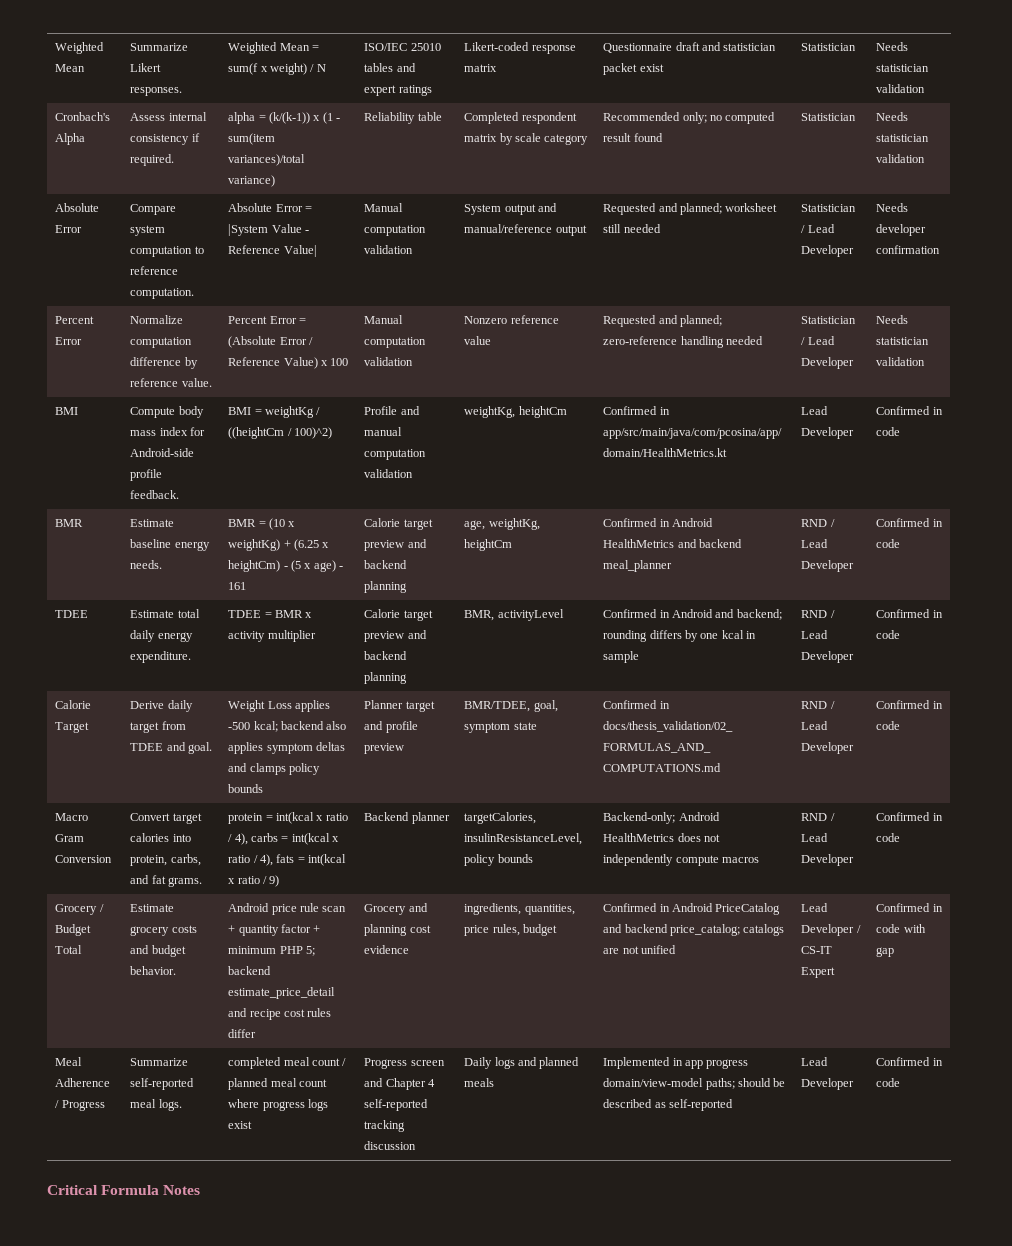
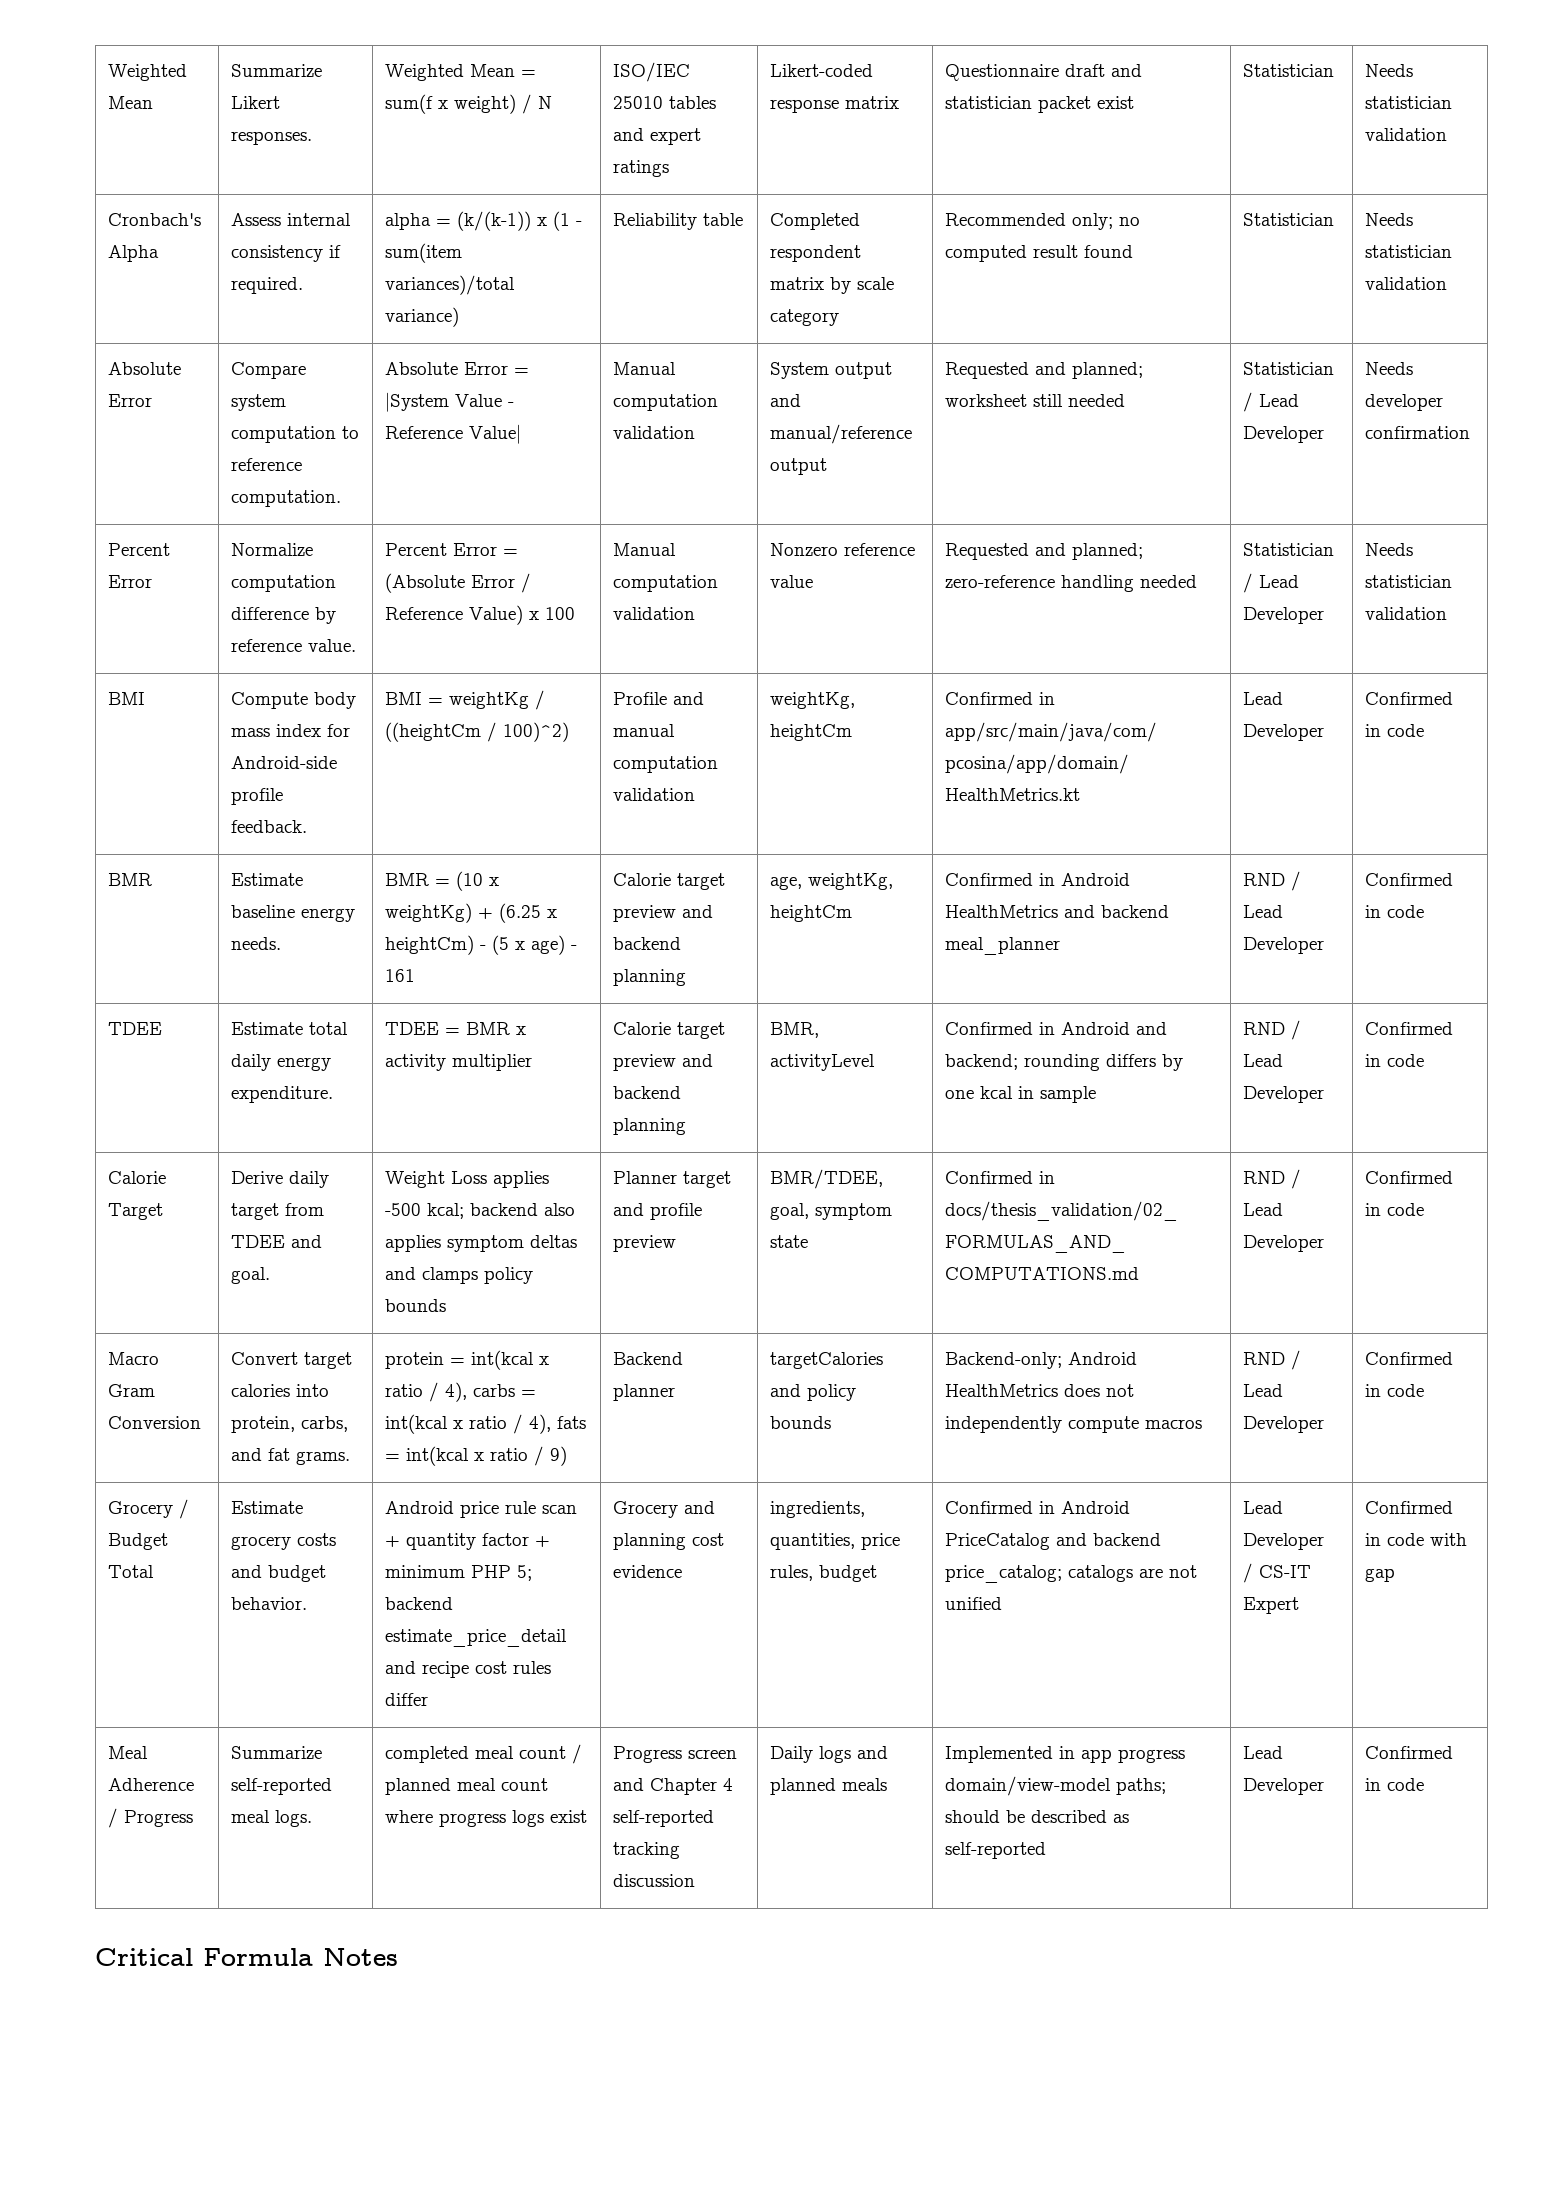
[464,812,537,824] [464,833,583,845] targetCalories, insulinResistanceLevel, -> [770,1352,884,1369] [770,1384,802,1397] targetCalories and

